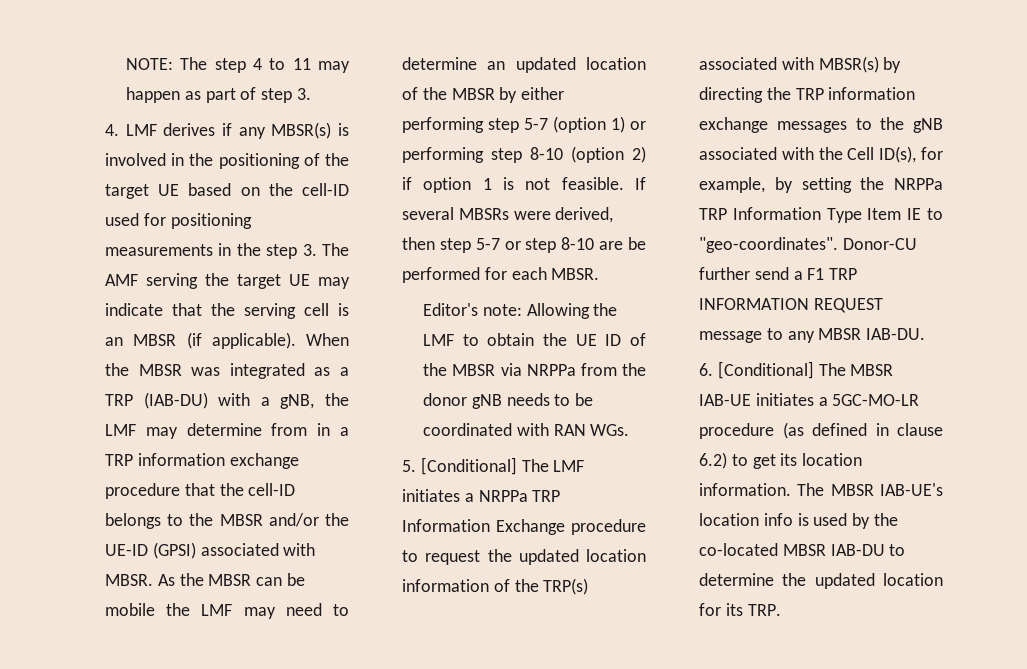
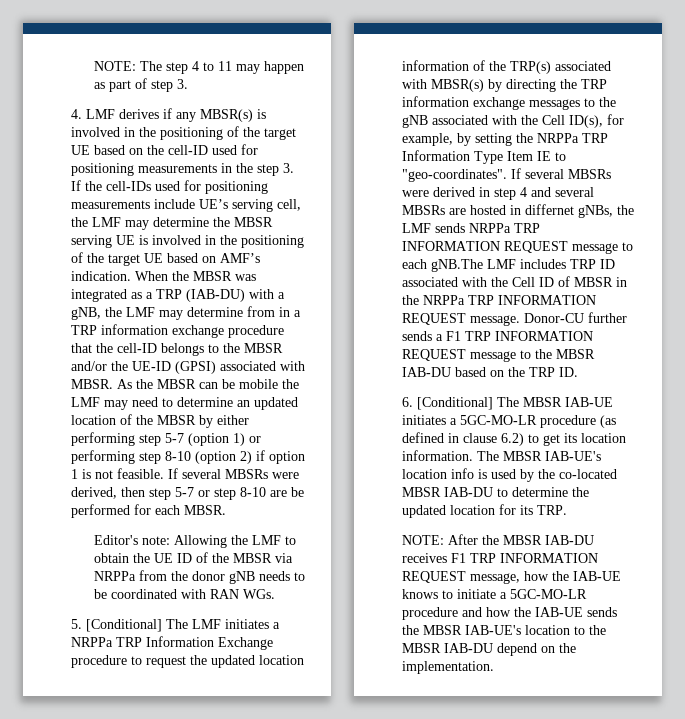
[322,243,349,256] [105,273,350,289] [105,303,349,319] [105,332,296,349] The AMF serving the target UE may indicate that the serving cell is an MBSR (if applicable). -> [71,180,269,194] [71,199,302,212] [71,217,274,230] [71,235,305,248] [71,252,261,266] [71,271,132,281] If the cell-IDs used for positioning measurements include UE’s serving cell, the LMF may determine the MBSR serving UE is involved in the positioning of the target UE based on AMF’s indication.
(839, 245) none -> [511,168,612,179] [402,187,595,200] [402,204,635,218] [402,223,541,233] [402,241,634,254] [402,259,616,272] [402,276,628,287] [402,295,597,305] [402,313,521,326] If several MBSRs were derived in step 4 and several MBSRs are hosted in differnet gNBs, the LMF sends NRPPa TRP INFORMATION REQUEST message to each gNB.The LMF includes TRP ID associated with the Cell ID of MBSR in the NRPPa TRP INFORMATION REQUEST message.
[754,267,789,280] send -> [402,331,433,341] sends
[787,328,925,343] any MBSR IAB-DU. -> [535,349,596,359] [402,367,579,377] the MBSR IAB-DU based on the TRP ID.
(781, 610) none -> [402,534,595,545] [402,553,599,563] [402,571,622,584] [402,589,588,599] [402,607,618,620] [402,625,607,635] [402,643,577,656] [402,661,495,674] // NOTE: After the MBSR IAB-DU receives F1 TRP INFORMATION REQUEST message, how the IAB-UE knows to initiate a 5GC-MO-LR procedure and how the IAB-UE sends the MBSR IAB-UE's location to the MBSR IAB-DU depend on the implementation.

